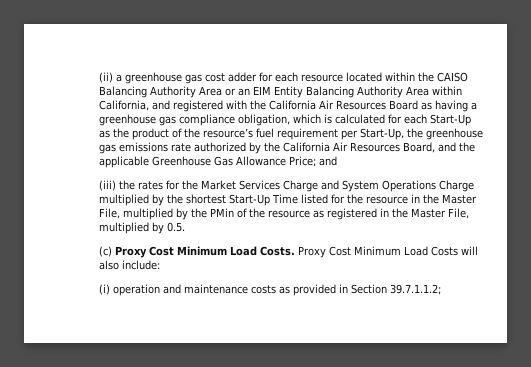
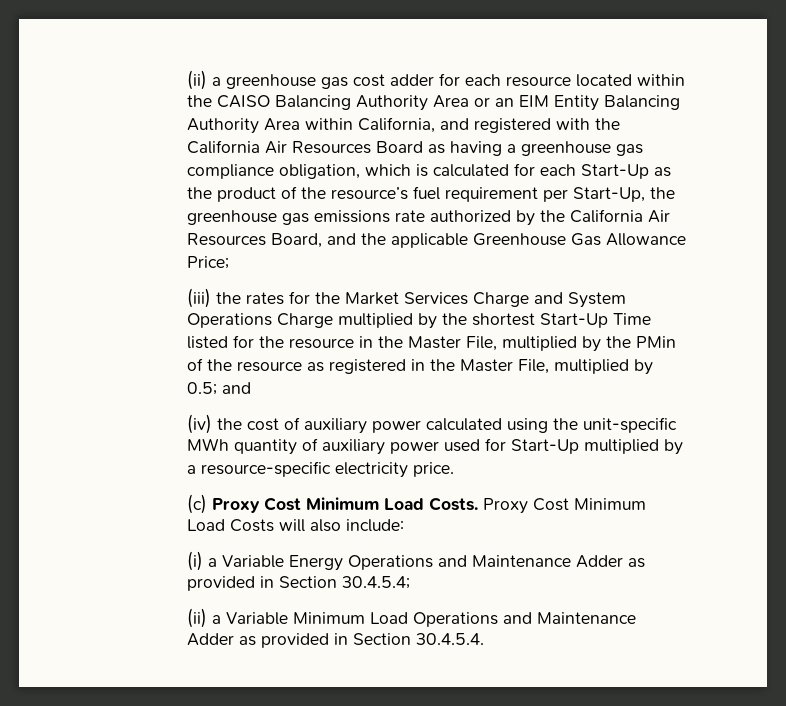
[318,156,337,166] and -> (230, 262) none
[166,222,185,232] 0.5. -> [187,382,252,395] [187,414,678,434] [187,438,684,455] [187,461,455,478] 0.5; and // (iv) the cost of auxiliary power calculated using the unit-specific MWh quantity of auxiliary power used for Start-Up multiplied by a resource-specific electricity price.
[112,284,441,296] operation and maintenance costs as provided in Section 39.7.1.1.2; -> [208,555,646,571] [187,576,411,591] [187,608,637,628] [187,633,485,648] a Variable Energy Operations and Maintenance Adder as provided in Section 30.4.5.4; // (ii) a Variable Minimum Load Operations and Maintenance Adder as provided in Section 30.4.5.4.

